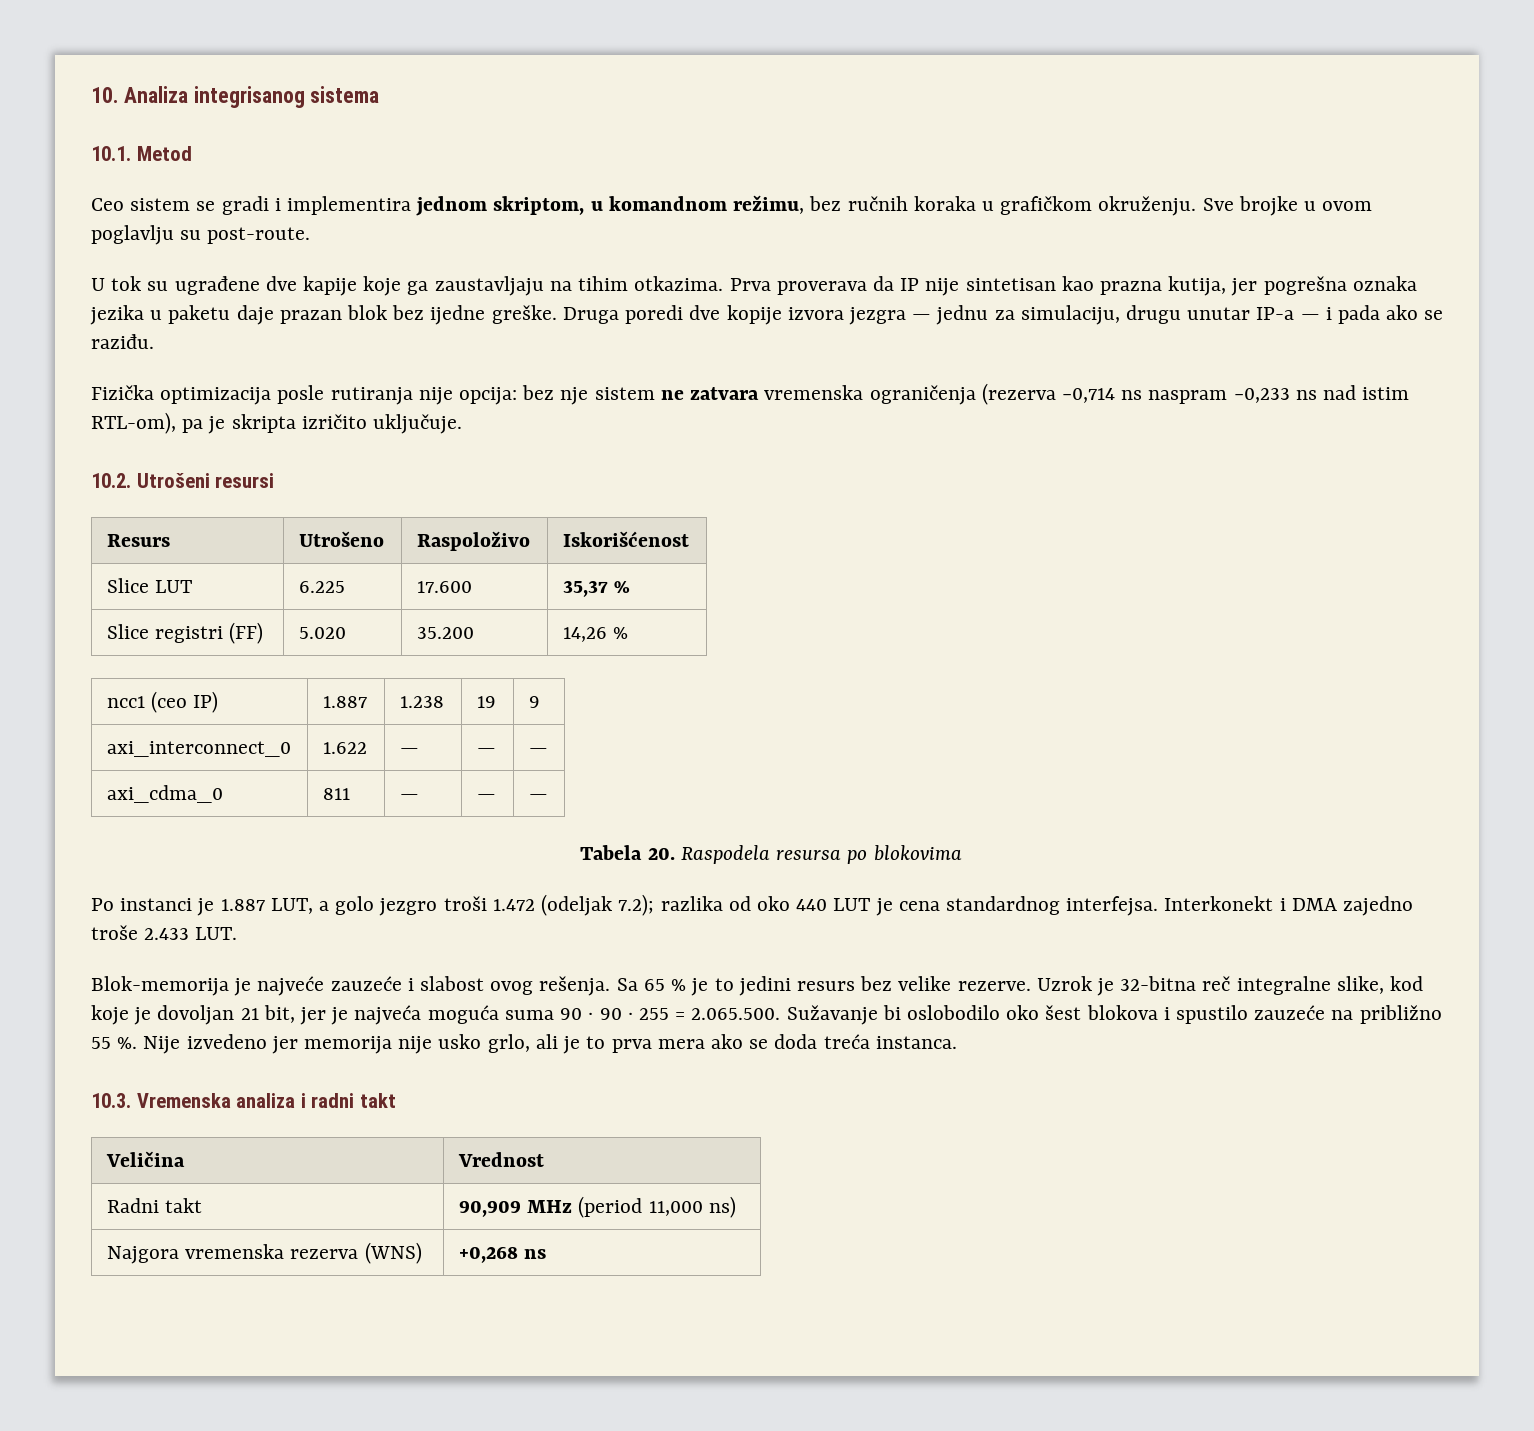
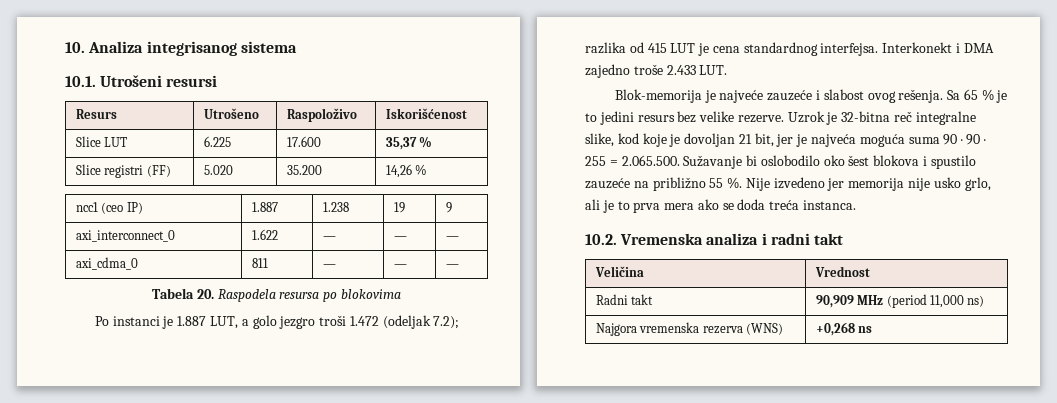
[136,146,192,161] [91,195,1373,216] [91,225,311,245] [91,276,1417,296] [90,305,1444,325] [91,334,154,349] [91,383,1410,405] [91,412,463,434] [91,473,131,488] Metod // Ceo sistem se gradi i implementira jednom skriptom, u komandnom režimu, bez ručnih koraka u grafičkom okruženju. Sve brojke u ovom poglavlju su post-route. // U tok su ugrađene dve kapije koje ga zaustavljaju na tihim otkazima. Prva proverava da IP nije sintetisan kao prazna kutija, jer pogrešna oznaka jezika u paketu daje prazan blok bez ijedne greške. Druga poredi dve kopije izvora jezgra — jednu za simulaciju, drugu unutar IP-a — i pada ako se raziđu. // Fizička optimizacija posle rutiranja nije opcija: bez nje sistem ne zatvara vremenska ograničenja (rezerva −0,714 ns naspram −0,233 ns nad istim RTL-om), pa je skripta izričito uključuje. // 10.2. -> (96, 81) none
[756,896,828,911] oko 440 -> [647,43,667,53] 415
[91,1093,131,1108] 10.3. -> [585,234,617,245] 10.2.

